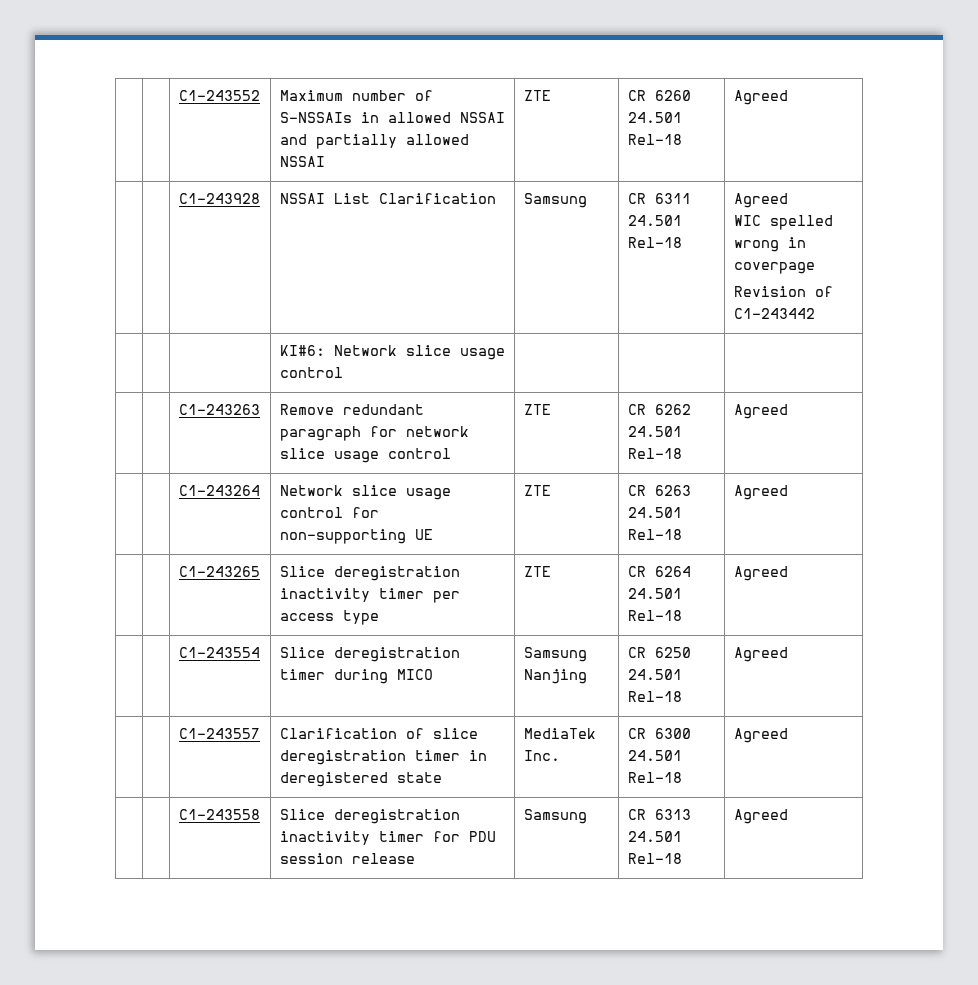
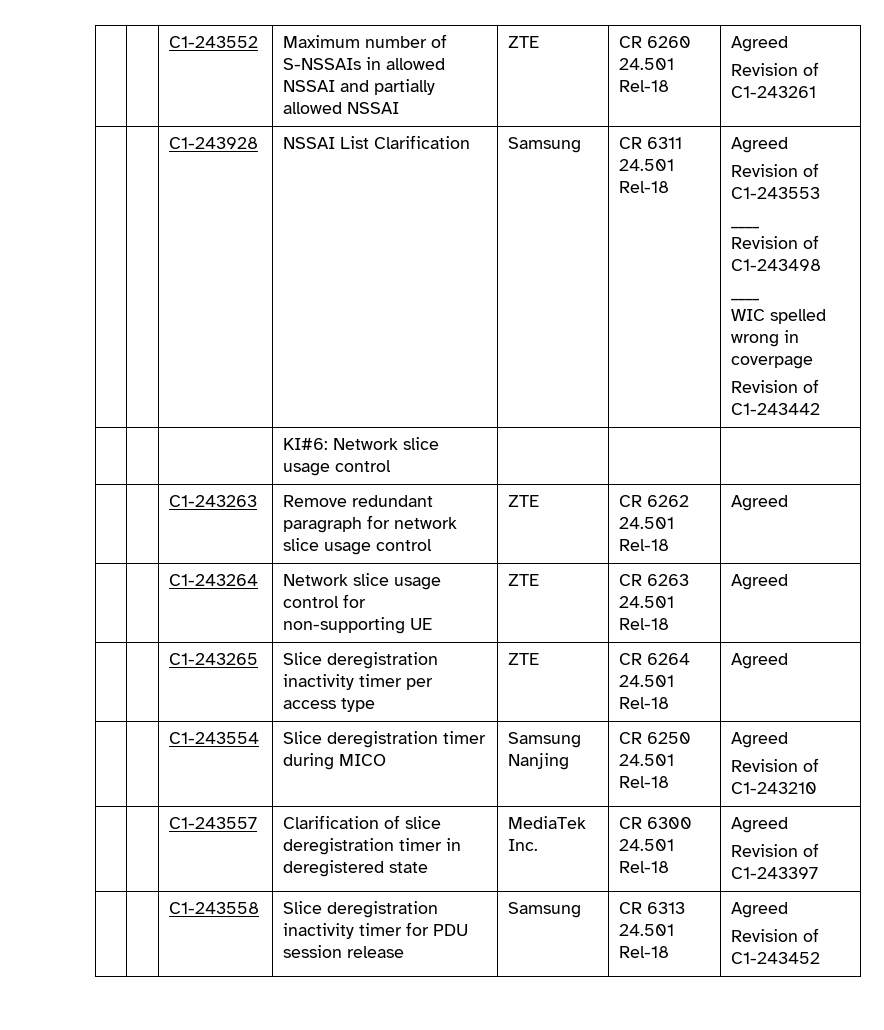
(788, 97) none -> [731,62,820,76] [731,86,817,98] // Revision of C1-243261
(788, 200) none -> [731,163,820,177] [731,187,821,199] [731,226,760,229] [731,235,820,249] [731,259,822,271] [731,298,760,301] // Revision of C1-243553 // ____ // Revision of C1-243498 // ____
(788, 654) none -> [731,758,820,772] [731,782,818,794] // Revision of C1-243210
(788, 735) none -> [731,843,820,857] [731,867,819,879] // Revision of C1-243397
(788, 816) none -> [731,928,820,942] [731,952,821,964] // Revision of C1-243452

